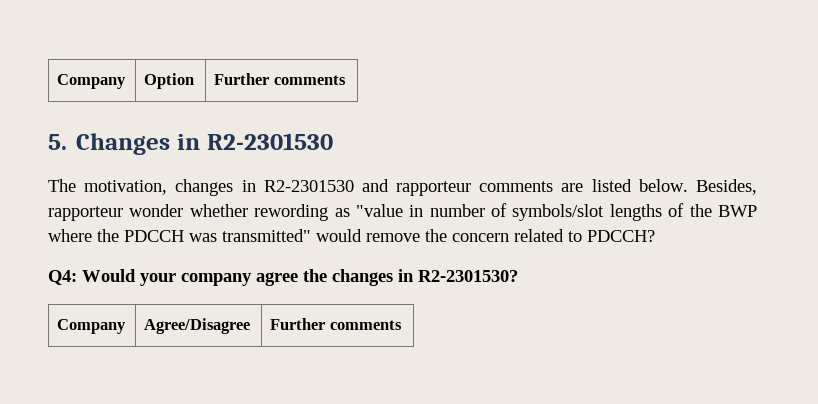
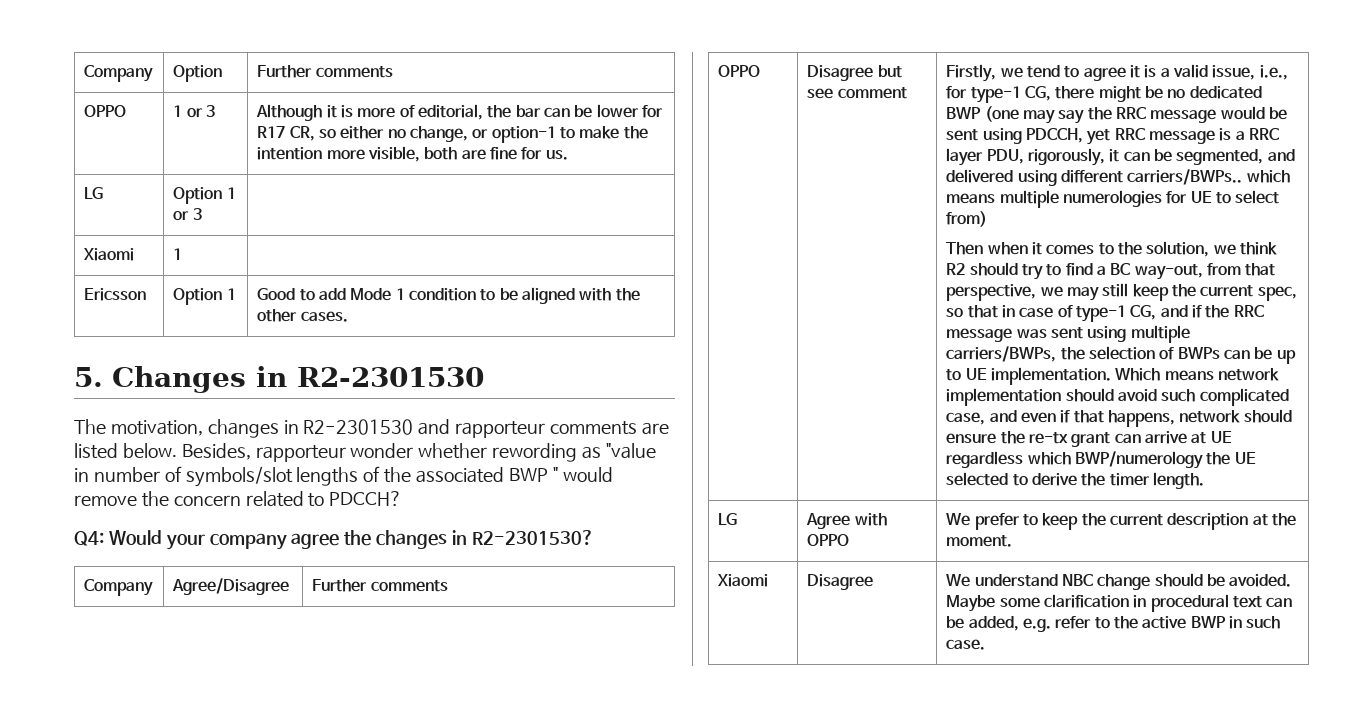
(346, 80) none -> [84,105,127,117] [173,105,216,118] [256,104,664,121] [257,126,648,143] [257,146,568,162] [84,187,104,199] [173,187,236,204] [173,208,202,221] [83,248,135,261] [173,248,183,260] [84,288,147,301] [173,288,236,305] [257,287,640,304] [257,309,348,322] // OPPO | 1 or 3 | Although it is more of editorial, the bar can be lower for R17 CR, so either no change, or option-1 to make the intention more visible, both are fine for us. // LG | Option 1 or 3 | // Xiaomi | 1 | // Ericsson | Option 1 | Good to add Mode 1 condition to be aligned with the other cases.
[717,205,757,217] [48,229,311,242] BWP where the PDCCH was transmitted" -> [416,467,558,483] associated BWP "
(402, 325) none -> [718,65,761,77] [807,65,902,81] [807,87,907,99] [946,64,1288,82] [946,86,1262,103] [946,106,1288,124] [946,128,1280,145] [946,148,1295,166] [946,169,1290,186] [946,190,1280,208] [946,211,988,227] [946,241,1278,257] [946,262,1276,280] [946,283,1297,301] [946,305,1264,322] [946,325,1190,343] [946,346,1296,364] [946,367,1280,385] [946,388,1289,406] [946,409,1292,427] [946,431,1232,447] [946,451,1256,469] [946,472,1205,489] [718,513,738,525] [806,513,887,529] [807,534,850,546] [946,513,1297,530] [946,535,1013,547] [717,574,769,587] [807,574,874,590] [946,573,1292,590] [946,594,1293,612] [946,616,1281,632] [946,639,986,650] // OPPO | Disagree but see comment | Firstly, we tend to agree it is a valid issue, i.e., for type-1 CG, there might be no dedicated BWP (one may say the RRC message would be sent using PDCCH, yet RRC message is a RRC layer PDU, rigorously, it can be segmented, and delivered using different carriers/BWPs.. which means multiple numerologies for UE to select from) // Then when it comes to the solution, we think R2 should try to find a BC way-out, from that perspective, we may still keep the current spec, so that in case of type-1 CG, and if the RRC message was sent using multiple carriers/BWPs, the selection of BWPs can be up to UE implementation. Which means network implementation should avoid such complicated case, and even if that happens, network should ensure the re-tx grant can arrive at UE regardless which BWP/numerology the UE selected to derive the timer length. // LG | Agree with OPPO | We prefer to keep the current description at the moment. // Xiaomi | Disagree | We understand NBC change should be avoided. Maybe some clarification in procedural text can be added, e.g. refer to the active BWP in such case.

